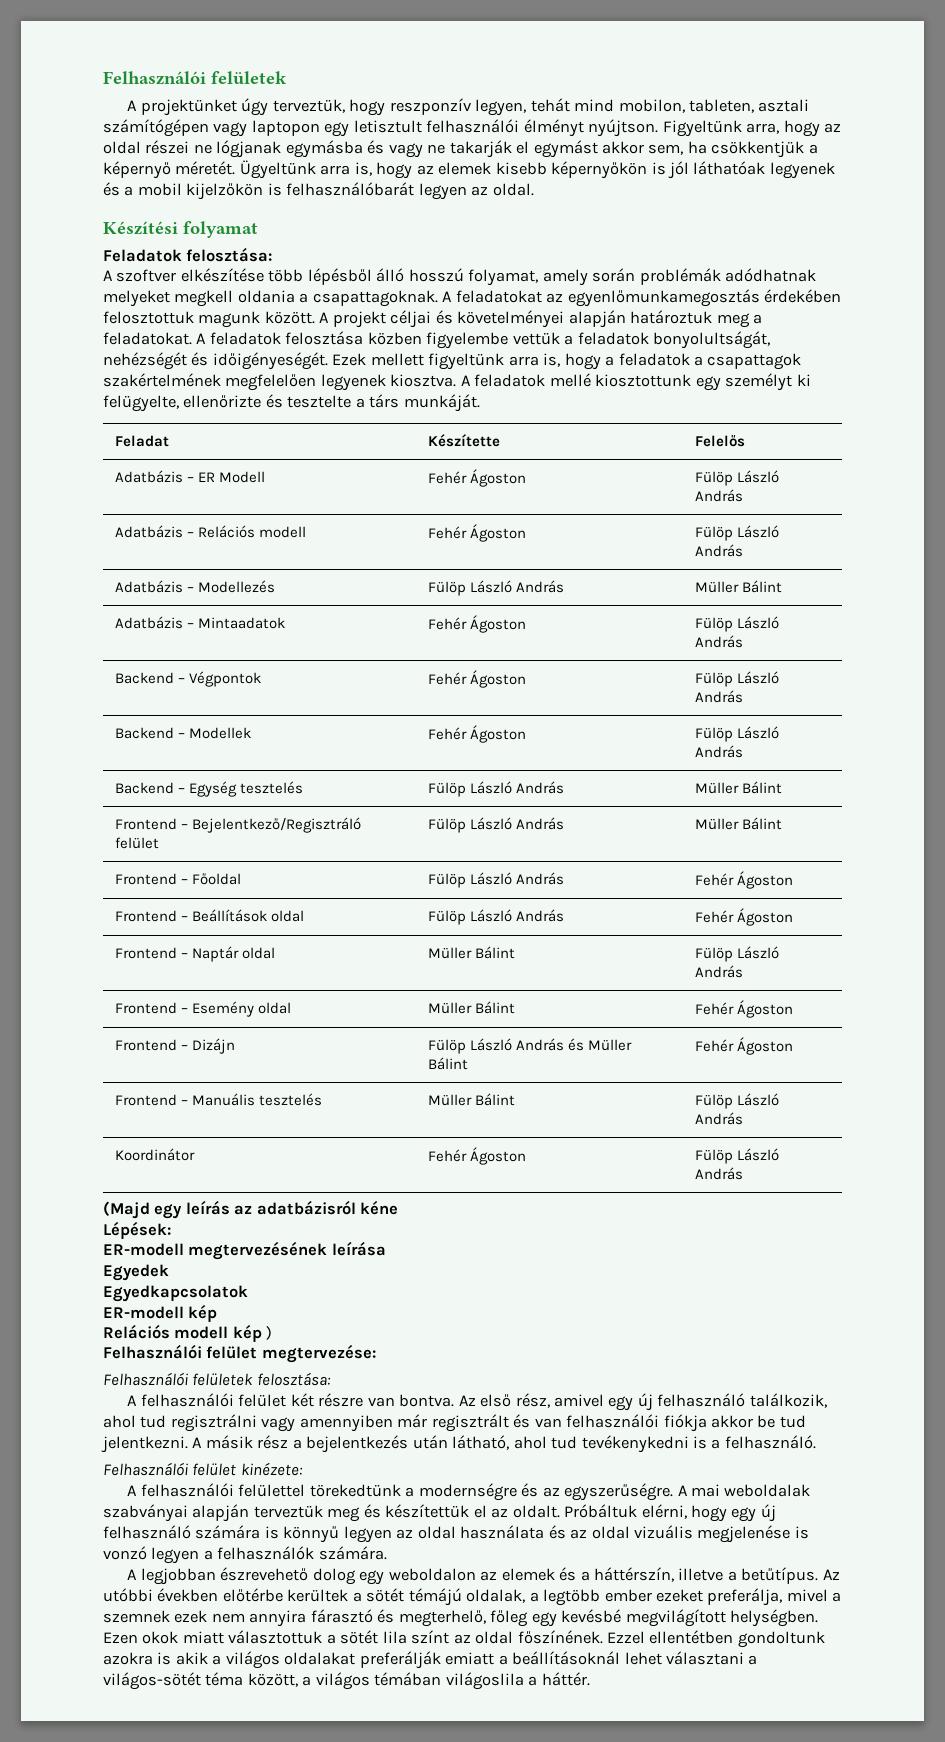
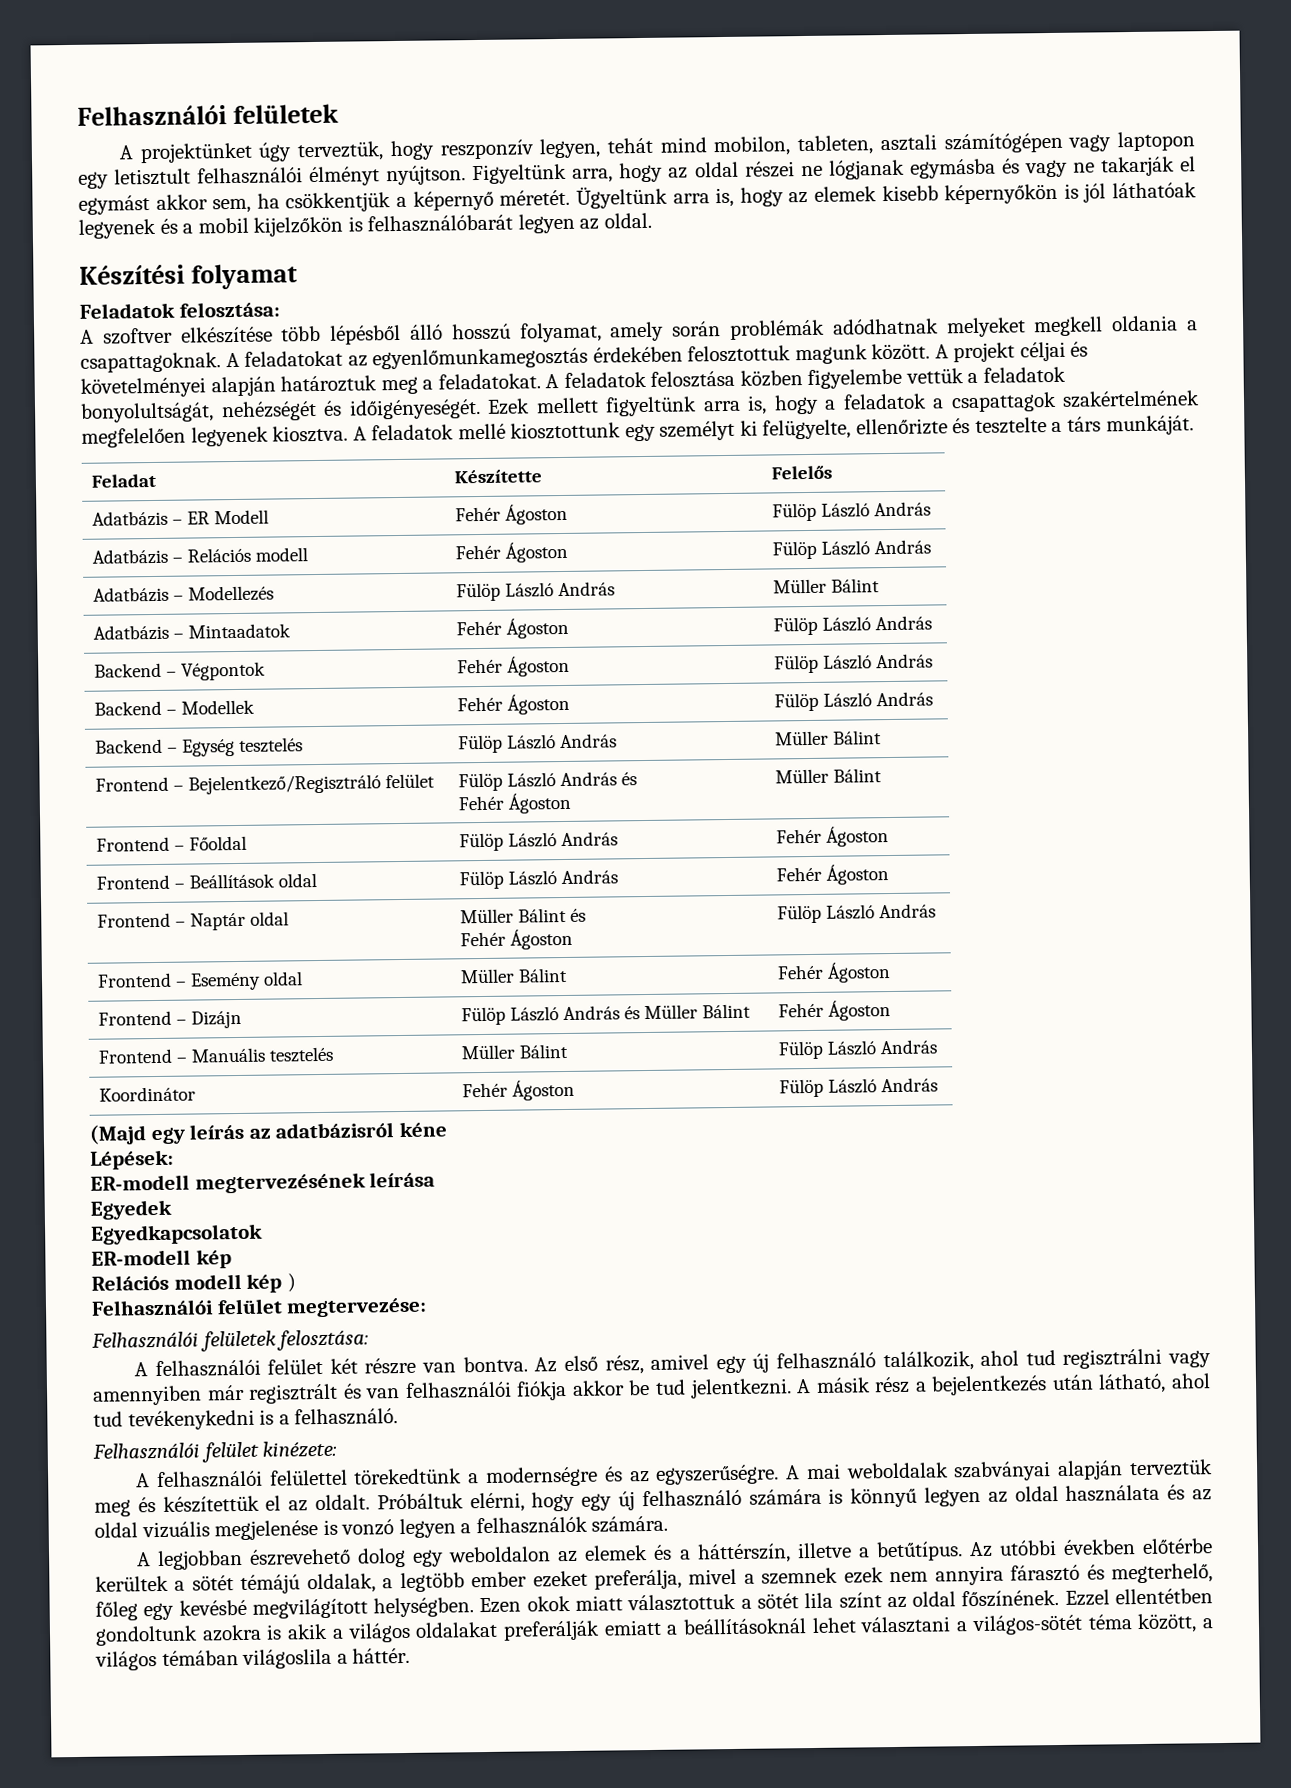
(564, 823) none -> [621,772,638,786] [458,792,573,814] és // Fehér Ágoston
(515, 952) none -> [570,908,587,922] [460,928,574,950] és // Fehér Ágoston

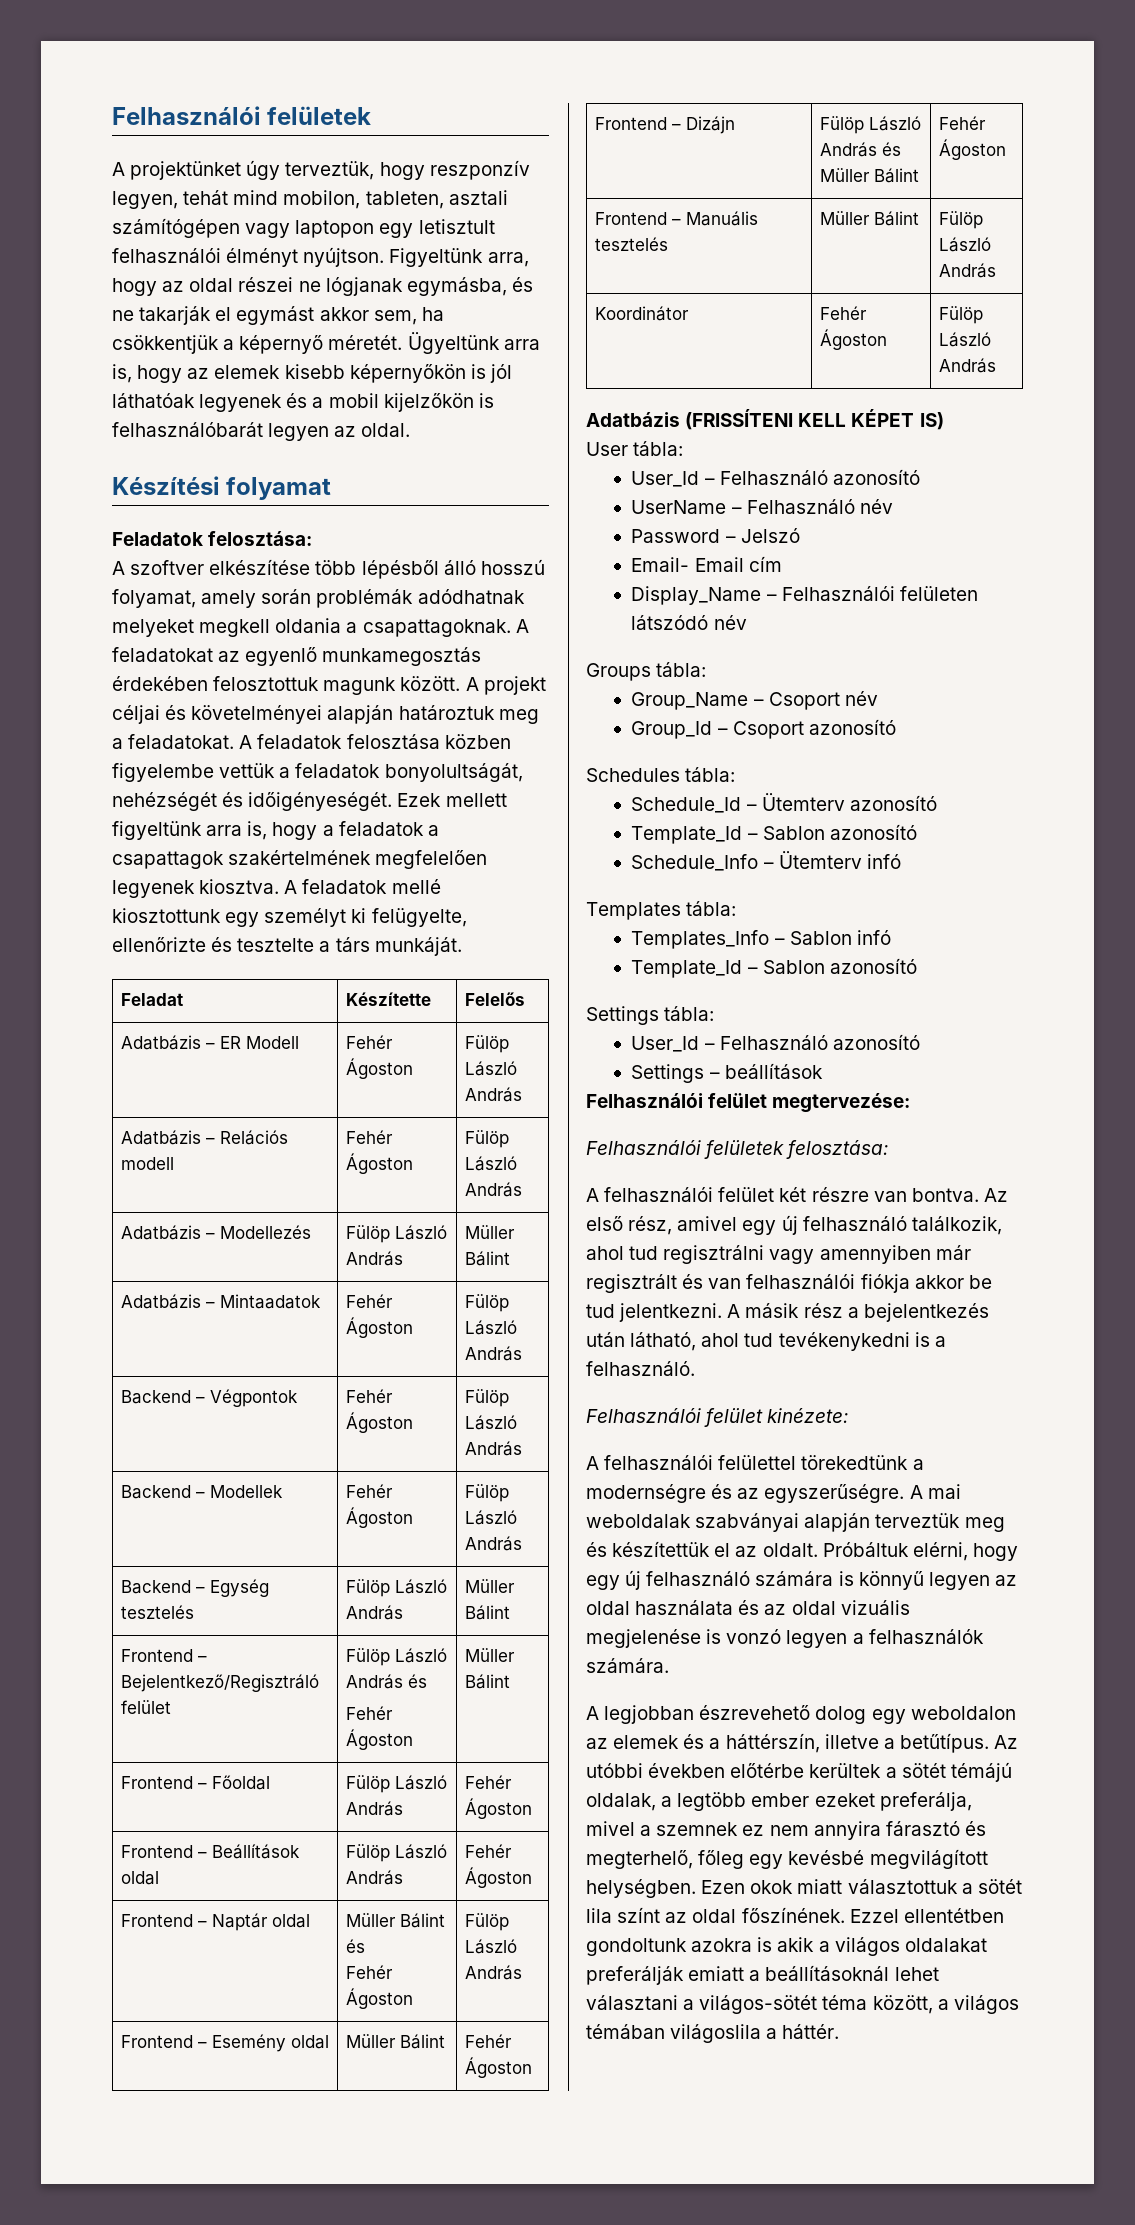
[909,158,1068,179] egymásba és vagy -> [406,277,533,296] egymásba, és
[372,347,589,370] egyenlőmunkamegosztás -> [245,647,482,666] egyenlő munkamegosztás
[89,1121,447,1145] [90,1149,174,1170] [90,1171,436,1194] [90,1199,172,1220] [91,1223,263,1245] [91,1249,232,1269] [91,1273,296,1293] (Majd egy leírás az adatbázisról kéne // Lépések: // ER-modell megtervezésének leírása // Egyedek // Egyedkapcsolatok // ER-modell kép // Relációs modell kép ) -> [586,409,944,430] [586,441,684,456] [631,469,920,487] [631,499,893,514] [631,528,800,543] [631,556,782,572] [631,586,978,605] [631,615,747,630] [586,662,707,681] [631,691,878,710] [631,719,896,739] [586,767,736,782] [631,793,937,813] [631,824,917,844] [631,851,901,871] [586,901,737,920] [631,930,891,949] [631,958,917,978] [586,1006,715,1025] [631,1034,920,1052] [631,1063,823,1083] Adatbázis (FRISSÍTENI KELL KÉPET IS) // User tábla: // User_Id – Felhasználó azonosító // UserName – Felhasználó név // Password – Jelszó // Email- Email cím // Display_Name – Felhasználói felületen látszódó név // Groups tábla: // Group_Name – Csoport név // Group_Id – Csoport azonosító // Schedules tábla: // Schedule_Id – Ütemterv azonosító // Template_Id – Sablon azonosító // Schedule_Info – Ütemterv infó // Templates tábla: // Templates_Info – Sablon infó // Template_Id – Sablon azonosító // Settings tábla: // User_Id – Felhasználó azonosító // Settings – beállítások
[843,1567,884,1584] ezek -> [742,1825,765,1836] ez

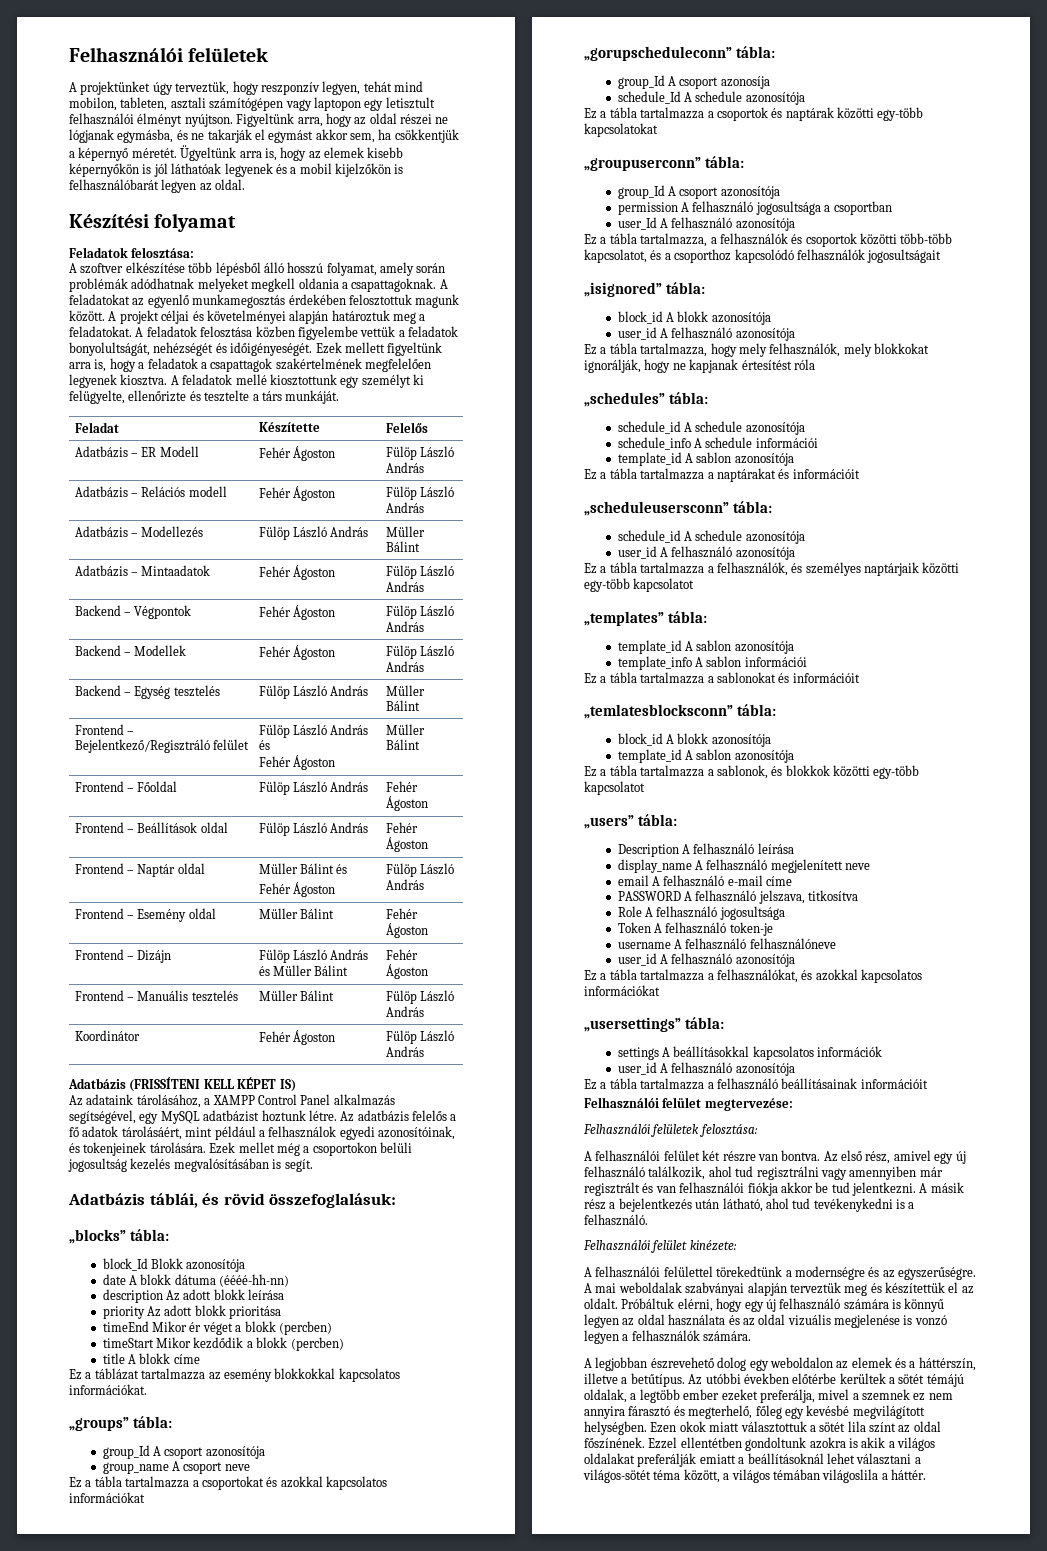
[586,441,684,456] [631,469,920,487] [631,499,893,514] [631,528,800,543] [631,556,782,572] [631,586,978,605] [631,615,747,630] [586,662,707,681] [631,691,878,710] [631,719,896,739] [586,767,736,782] [631,793,937,813] [631,824,917,844] [631,851,901,871] [586,901,737,920] [631,930,891,949] [631,958,917,978] [586,1006,715,1025] [631,1034,920,1052] [631,1063,823,1083] User tábla: // User_Id – Felhasználó azonosító // UserName – Felhasználó név // Password – Jelszó // Email- Email cím // Display_Name – Felhasználói felületen látszódó név // Groups tábla: // Group_Name – Csoport név // Group_Id – Csoport azonosító // Schedules tábla: // Schedule_Id – Ütemterv azonosító // Template_Id – Sablon azonosító // Schedule_Info – Ütemterv infó // Templates tábla: // Templates_Info – Sablon infó // Template_Id – Sablon azonosító // Settings tábla: // User_Id – Felhasználó azonosító // Settings – beállítások -> [69,1094,395,1108] [69,1110,457,1124] [69,1126,455,1140] [69,1142,412,1156] [68,1158,313,1172] [68,1193,397,1208] [69,1229,169,1244] [102,1258,246,1272] [102,1274,290,1287] [102,1289,285,1303] [102,1305,282,1319] [102,1321,332,1335] [102,1337,344,1351] [102,1353,200,1364] [69,1368,400,1382] [69,1384,147,1395] [69,1416,172,1431] [102,1445,265,1459] [102,1461,250,1474] [69,1476,387,1490] [69,1492,145,1503] [584,46,775,61] [617,75,770,89] [617,91,805,105] [584,107,924,121] [584,123,658,137] [584,156,744,171] [617,185,780,199] [617,201,892,215] [617,217,795,231] [584,233,953,247] [584,249,942,263] [584,282,705,297] [617,311,771,325] [617,327,795,341] [584,343,929,357] [584,359,815,373] [584,392,708,407] [617,421,805,435] [617,437,818,450] [617,452,794,466] [584,468,860,482] [584,501,772,516] [617,530,805,544] [617,546,795,560] [584,562,960,576] [584,578,695,592] [584,611,707,626] [617,640,794,654] [617,656,807,670] [584,672,860,684] [584,704,776,719] [617,733,771,747] [617,749,794,763] [584,765,920,779] [584,781,645,795] [584,814,677,829] [617,843,794,857] [617,859,871,873] [617,875,793,887] [617,890,859,904] [617,906,785,920] [617,922,773,936] [617,938,836,950] [617,953,795,967] [584,969,922,983] [584,985,660,996] [584,1017,724,1032] [617,1046,883,1060] [617,1062,795,1076] [584,1078,928,1090] Az adataink tárolásához, a XAMPP Control Panel alkalmazás segítségével, egy MySQL adatbázist hoztunk létre. Az adatbázis felelős a fő adatok tárolásáért, mint például a felhasználok egyedi azonosítóinak, és tokenjeinek tárolására. Ezek mellet még a csoportokon belüli jogosultság kezelés megvalósításában is segít. // Adatbázis táblái, és rövid összefoglalásuk: // „blocks” tábla: // block_Id Blokk azonosítója // date A blokk dátuma (éééé-hh-nn) // description Az adott blokk leírása // priority Az adott blokk prioritása // timeEnd Mikor ér véget a blokk (percben) // timeStart Mikor kezdődik a blokk (percben) // title A blokk címe // Ez a táblázat tartalmazza az esemény blokkokkal kapcsolatos információkat. // „groups” tábla: // group_Id A csoport azonosítója // group_name A csoport neve // Ez a tábla tartalmazza a csoportokat és azokkal kapcsolatos információkat // „gorupscheduleconn” tábla: // group_Id A csoport azonosíja // schedule_Id A schedule azonosítója // Ez a tábla tartalmazza a csoportok és naptárak közötti egy-több kapcsolatokat // „groupuserconn” tábla: // group_Id A csoport azonosítója // permission A felhasználó jogosultsága a csoportban // user_Id A felhasználó azonosítója // Ez a tábla tartalmazza, a felhasználók és csoportok közötti több-több kapcsolatot, és a csoporthoz kapcsolódó felhasználók jogosultságait // „isignored” tábla: // block_id A blokk azonosítója // user_id A felhasználó azonosítója // Ez a tábla tartalmazza, hogy mely felhasználók, mely blokkokat ignorálják, hogy ne kapjanak értesítést róla // „schedules” tábla: // schedule_id A schedule azonosítója // schedule_info A schedule információi // template_id A sablon azonosítója // Ez a tábla tartalmazza a naptárakat és információit // „scheduleusersconn” tábla: // schedule_id A schedule azonosítója // user_id A felhasználó azonosítója // Ez a tábla tartalmazza a felhasználók, és személyes naptárjaik közötti egy-több kapcsolatot // „templates” tábla: // template_id A sablon azonosítója // template_info A sablon információi // Ez a tábla tartalmazza a sablonokat és információit // „temlatesblocksconn” tábla: // block_id A blokk azonosítója // template_id A sablon azonosítója // Ez a tábla tartalmazza a sablonok, és blokkok közötti egy-több kapcsolatot // „users” tábla: // Description A felhasználó leírása // display_name A felhasználó megjelenített neve // email A felhasználó e-mail címe // PASSWORD A felhasználó jelszava, titkosítva // Role A felhasználó jogosultsága // Token A felhasználó token-je // username A felhasználó felhasználóneve // user_id A felhasználó azonosítója // Ez a tábla tartalmazza a felhasználókat, és azokkal kapcsolatos információkat // „usersettings” tábla: // settings A beállításokkal kapcsolatos információk // user_id A felhasználó azonosítója // Ez a tábla tartalmazza a felhasználó beállításainak információit

